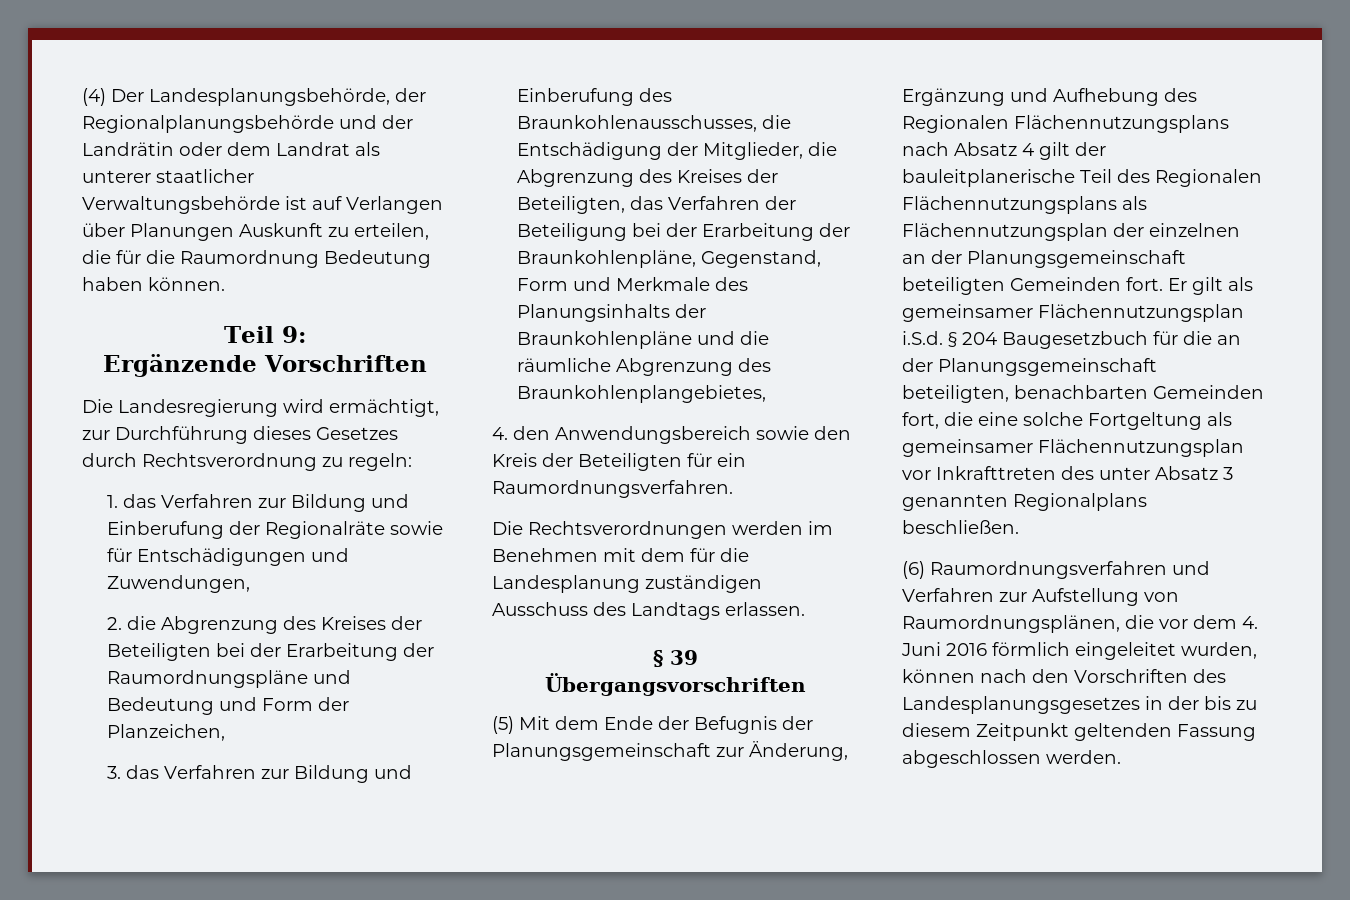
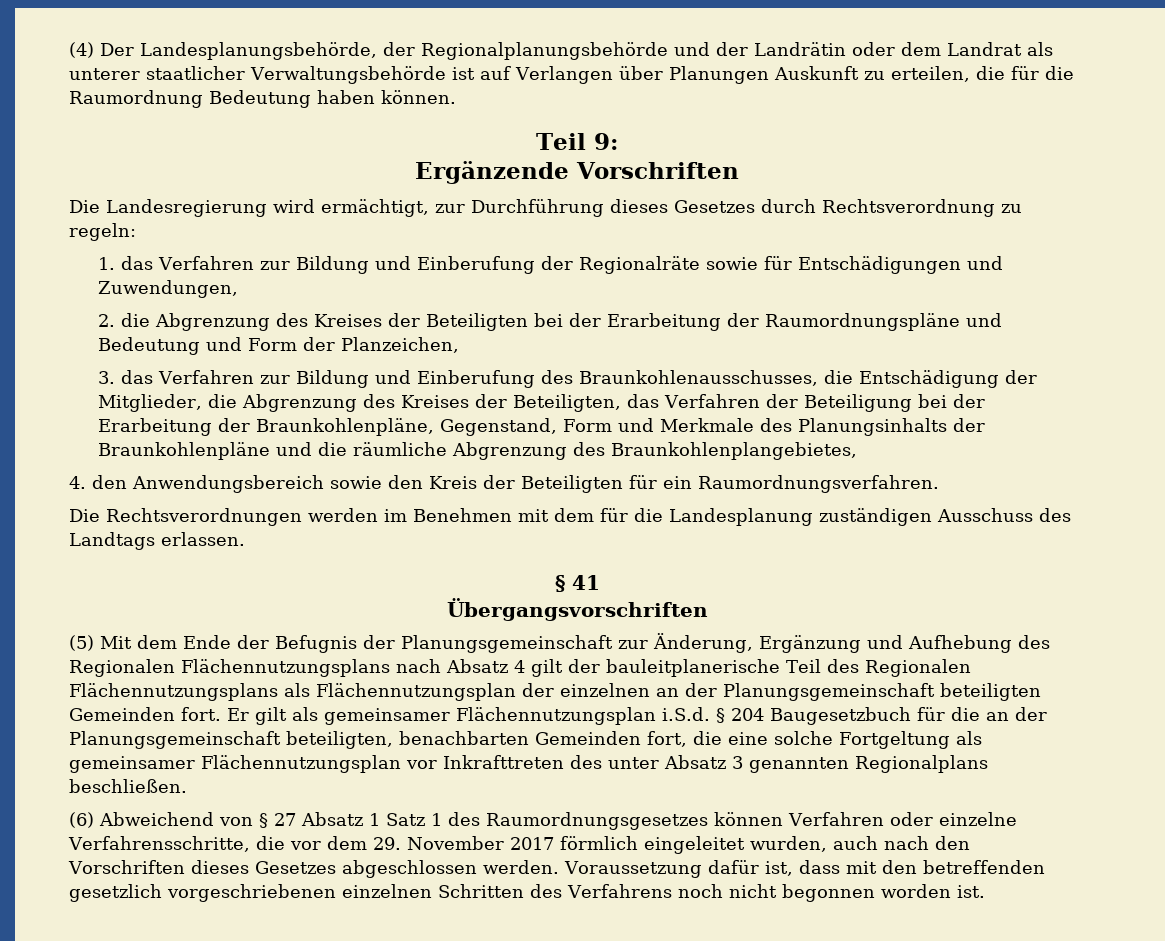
[669,650,698,665] 39 -> [571,575,600,590] 41
[930,561,1210,579] [902,588,1179,606] [902,615,1258,633] [901,642,987,656] Raumordnungsverfahren und Verfahren zur Aufstellung von Raumordnungsplänen, die vor dem 4. Juni 2016 -> [99,812,1017,830] [68,836,554,852] Abweichend von § 27 Absatz 1 Satz 1 des Raumordnungsgesetzes können Verfahren oder einzelne Verfahrensschritte, die vor dem 29. November 2017
[902,669,975,683] können -> [832,836,878,850] auch
[1193,669,1226,683] [902,696,1257,714] [902,723,1256,741] [902,750,1121,768] des Landesplanungsgesetzes in der bis zu diesem Zeitpunkt geltenden Fassung abgeschlossen werden. -> [190,860,1045,878] [69,884,985,902] dieses Gesetzes abgeschlossen werden. Voraussetzung dafür ist, dass mit den betreffenden gesetzlich vorgeschriebenen einzelnen Schritten des Verfahrens noch nicht begonnen worden ist.

